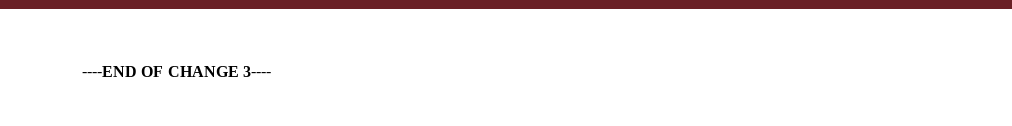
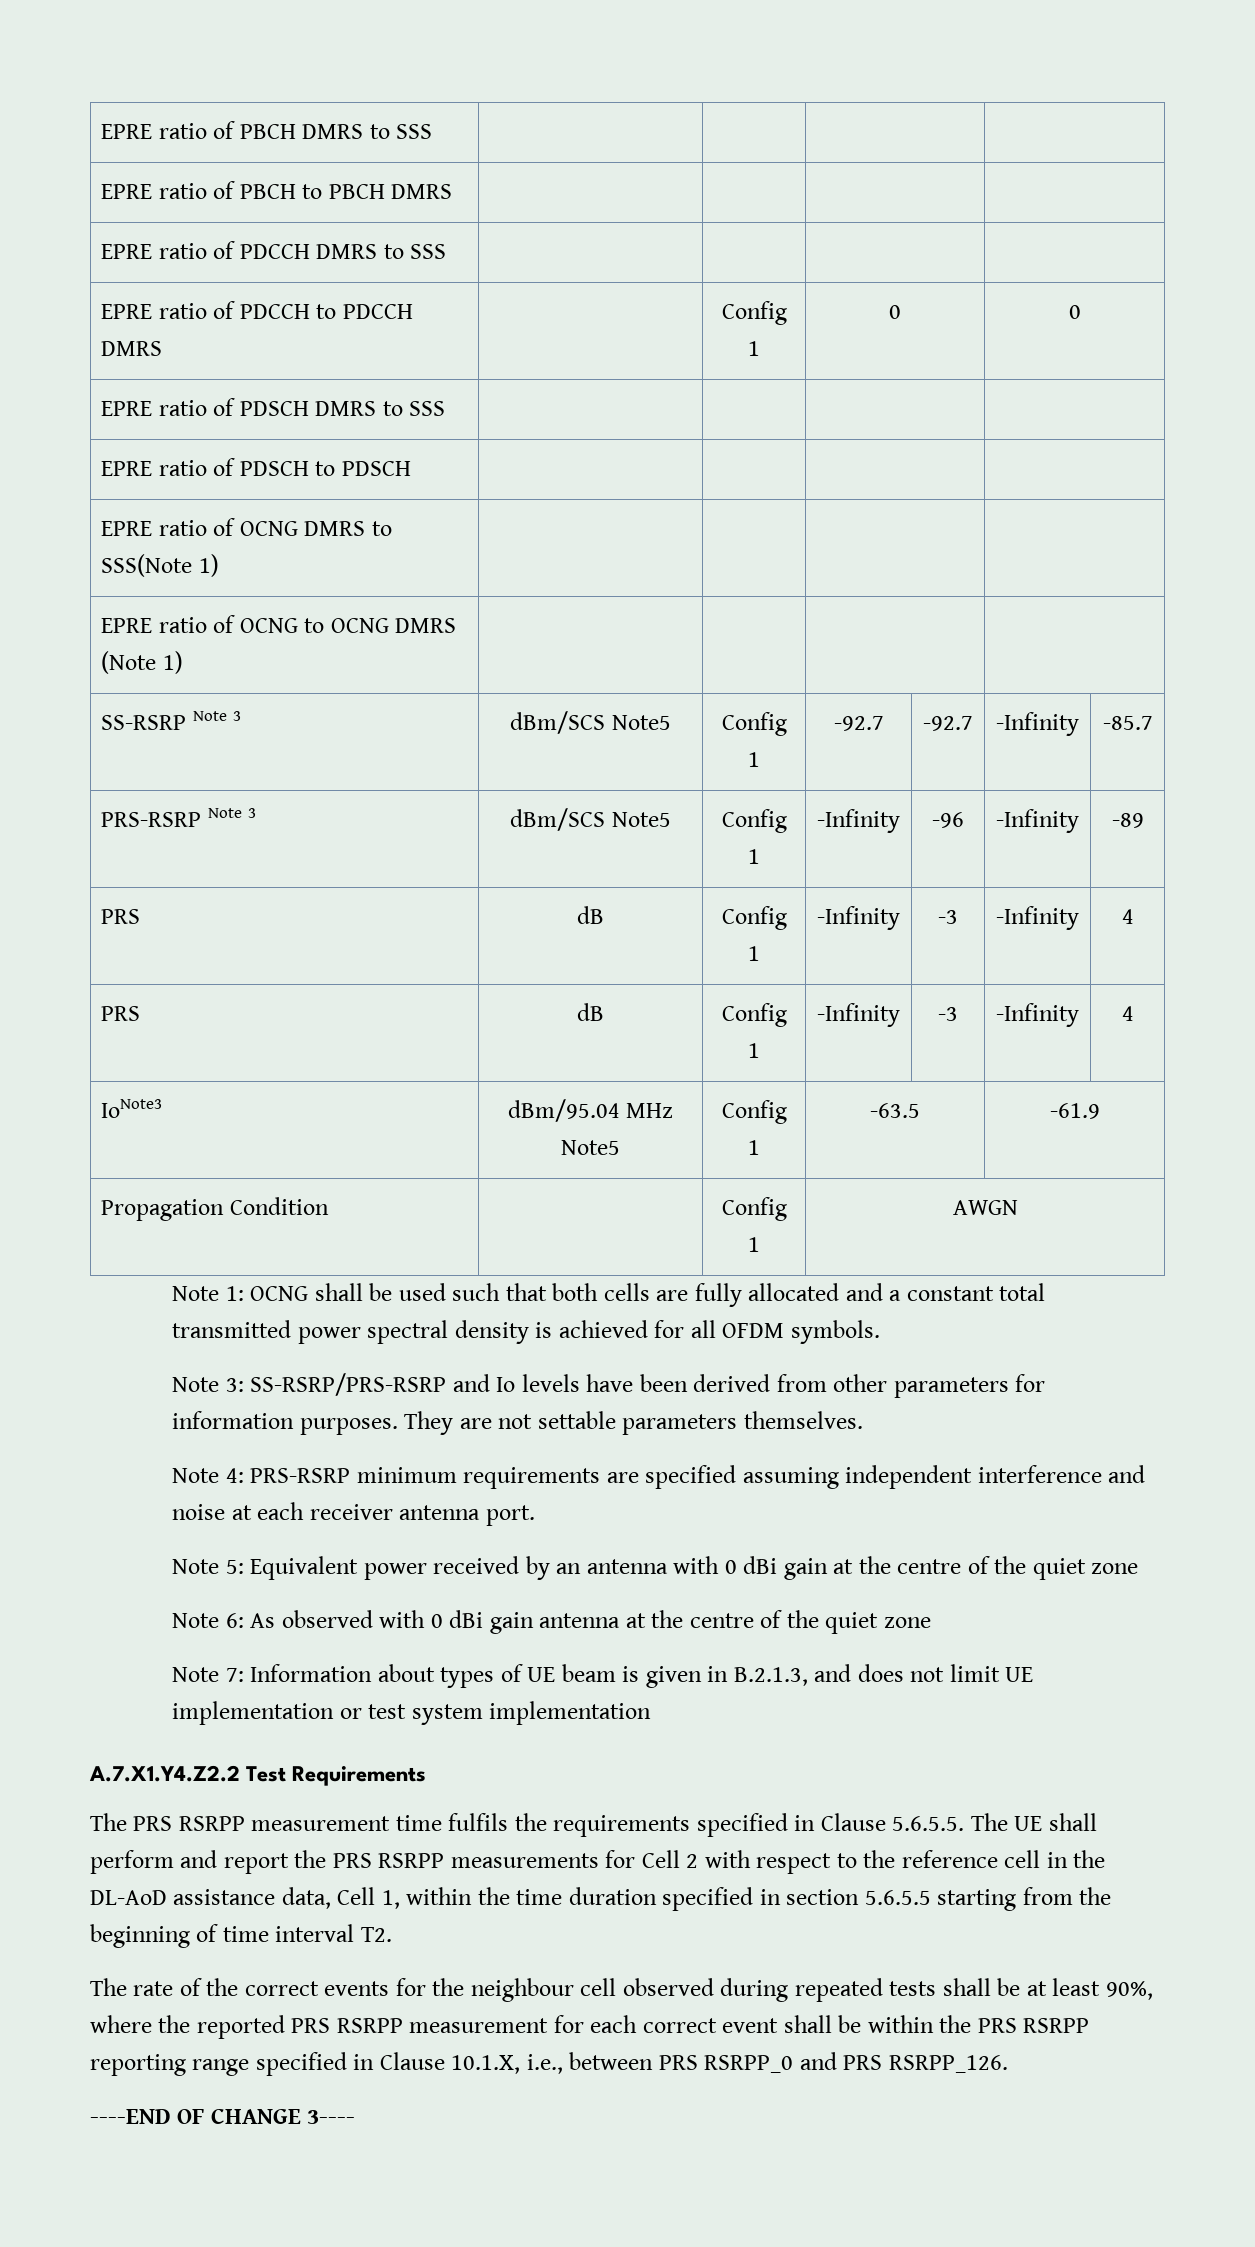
(82, 71) none -> [101,121,432,139] [101,181,452,199] [101,241,446,259] [101,301,413,319] [101,341,163,356] [721,301,787,325] [748,341,760,356] [889,305,901,319] [1068,305,1081,319] [101,398,445,416] [101,458,411,476] [101,518,392,536] [101,554,219,577] [101,615,456,633] [101,651,183,674] [101,711,242,730] [510,711,671,734] [721,712,787,736] [748,752,760,767] [833,716,884,731] [923,716,973,731] [996,712,1079,736] [1102,716,1153,730] [101,808,257,827] [510,808,671,831] [721,809,787,833] [748,849,760,864] [817,809,900,833] [932,812,964,828] [996,809,1079,833] [1111,813,1144,828] [101,909,141,924] [577,906,604,924] [721,906,787,930] [748,946,760,961] [817,906,900,930] [938,910,958,924] [996,906,1079,930] [1121,909,1134,924] [101,1006,141,1021] [577,1003,604,1021] [721,1003,787,1027] [748,1043,760,1058] [817,1003,900,1027] [938,1007,958,1021] [996,1003,1079,1027] [1121,1006,1134,1021] [101,1099,163,1118] [507,1099,674,1122] [561,1140,620,1155] [721,1100,787,1124] [748,1140,760,1155] [870,1103,920,1118] [1049,1103,1100,1119] [101,1197,329,1221] [721,1197,787,1221] [748,1237,760,1252] [952,1200,1018,1215] [172,1283,1046,1307] [172,1320,880,1344] [172,1373,1046,1398] [172,1411,863,1435] [172,1465,1146,1489] [172,1502,535,1526] [172,1556,1139,1580] [172,1610,931,1634] [172,1664,1034,1688] [172,1701,652,1725] [89,1765,427,1786] [90,1813,1097,1837] [90,1850,1106,1874] [90,1887,1112,1911] [90,1924,392,1948] [90,1978,1153,2002] [90,2015,1090,2039] [90,2052,1008,2076] EPRE ratio of PBCH DMRS to SSS | | | | // EPRE ratio of PBCH to PBCH DMRS | | | | // EPRE ratio of PDCCH DMRS to SSS | | | | // EPRE ratio of PDCCH to PDCCH DMRS | | Config 1 | 0 | 0 // EPRE ratio of PDSCH DMRS to SSS | | | | // EPRE ratio of PDSCH to PDSCH | | | | // EPRE ratio of OCNG DMRS to SSS(Note 1) | | | | // EPRE ratio of OCNG to OCNG DMRS (Note 1) | | | | // SS-RSRP Note 3 | dBm/SCS Note5 | Config 1 | -92.7 | -92.7 | -Infinity | -85.7 // PRS-RSRP Note 3 | dBm/SCS Note5 | Config 1 | -Infinity | -96 | -Infinity | -89 // PRS | dB | Config 1 | -Infinity | -3 | -Infinity | 4 // PRS | dB | Config 1 | -Infinity | -3 | -Infinity | 4 // IoNote3 | dBm/95.04 MHz Note5 | Config 1 | -63.5 | -61.9 // Propagation Condition | | Config 1 | AWGN // Note 1: OCNG shall be used such that both cells are fully allocated and a constant total transmitted power spectral density is achieved for all OFDM symbols. // Note 3: SS-RSRP/PRS-RSRP and Io levels have been derived from other parameters for information purposes. They are not settable parameters themselves. // Note 4: PRS-RSRP minimum requirements are specified assuming independent interference and noise at each receiver antenna port. // Note 5: Equivalent power received by an antenna with 0 dBi gain at the centre of the quiet zone // Note 6: As observed with 0 dBi gain antenna at the centre of the quiet zone // Note 7: Information about types of UE beam is given in B.2.1.3, and does not limit UE implementation or test system implementation // A.7.X1.Y4.Z2.2 Test Requirements // The PRS RSRPP measurement time fulfils the requirements specified in Clause 5.6.5.5. The UE shall perform and report the PRS RSRPP measurements for Cell 2 with respect to the reference cell in the DL-AoD assistance data, Cell 1, within the time duration specified in section 5.6.5.5 starting from the beginning of time interval T2. // The rate of the correct events for the neighbour cell observed during repeated tests shall be at least 90%, where the reported PRS RSRPP measurement for each correct event shall be within the PRS RSRPP reporting range specified in Clause 10.1.X, i.e., between PRS RSRPP_0 and PRS RSRPP_126. //

